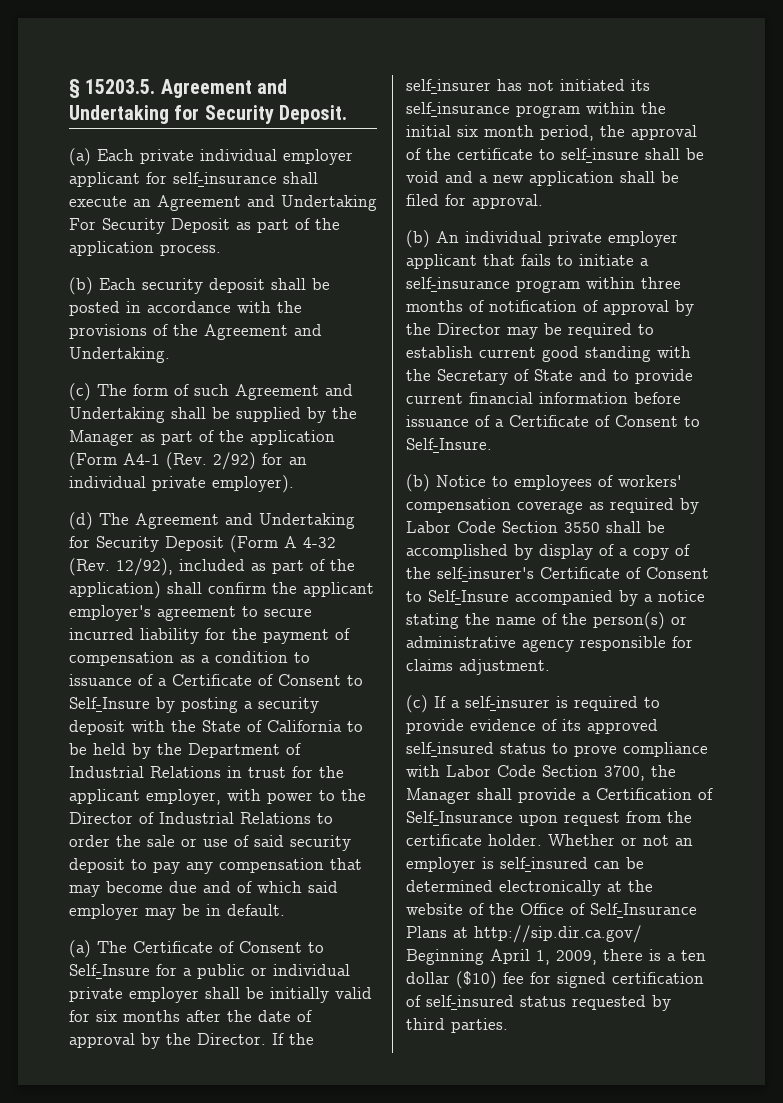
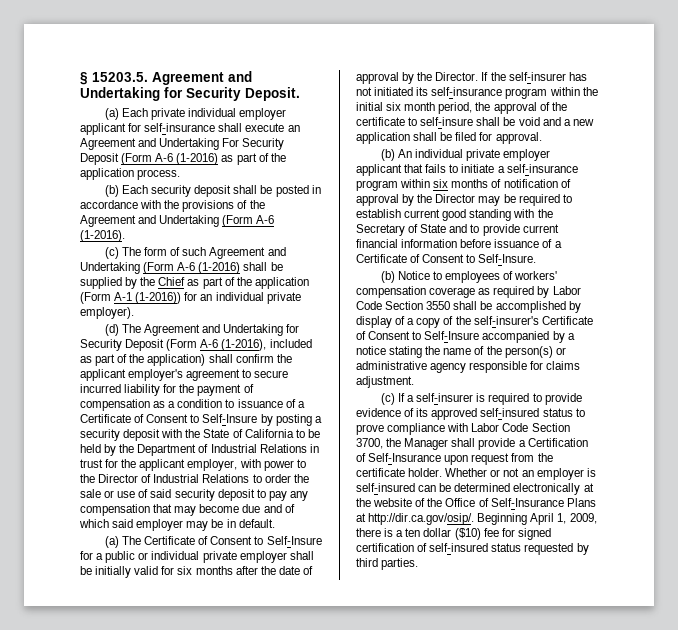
(230, 225) none -> [121,153,219,165] (Form A-6 (1-2016)
[69,347,170,363] Undertaking. -> [159,215,275,227] [80,230,125,242] Undertaking (Form A-6 (1-2016).
(165, 415) none -> [143,262,241,274] (Form A-6 (1-2016)
[69,430,134,446] Manager -> [158,277,186,286] Chief
[123,452,256,470] A4-1 (Rev. 2/92) -> [114,292,182,304] A-1 (1-2016))
[284,536,336,548] [69,558,173,576] A 4-32 (Rev. 12/92), -> [200,339,267,351] A-6 (1-2016),
[641,277,681,289] three -> [433,179,449,188] six
[474,925,642,943] http://sip.dir.ca.gov/ -> [368,513,475,525] http://dir.ca.gov/osip/.

